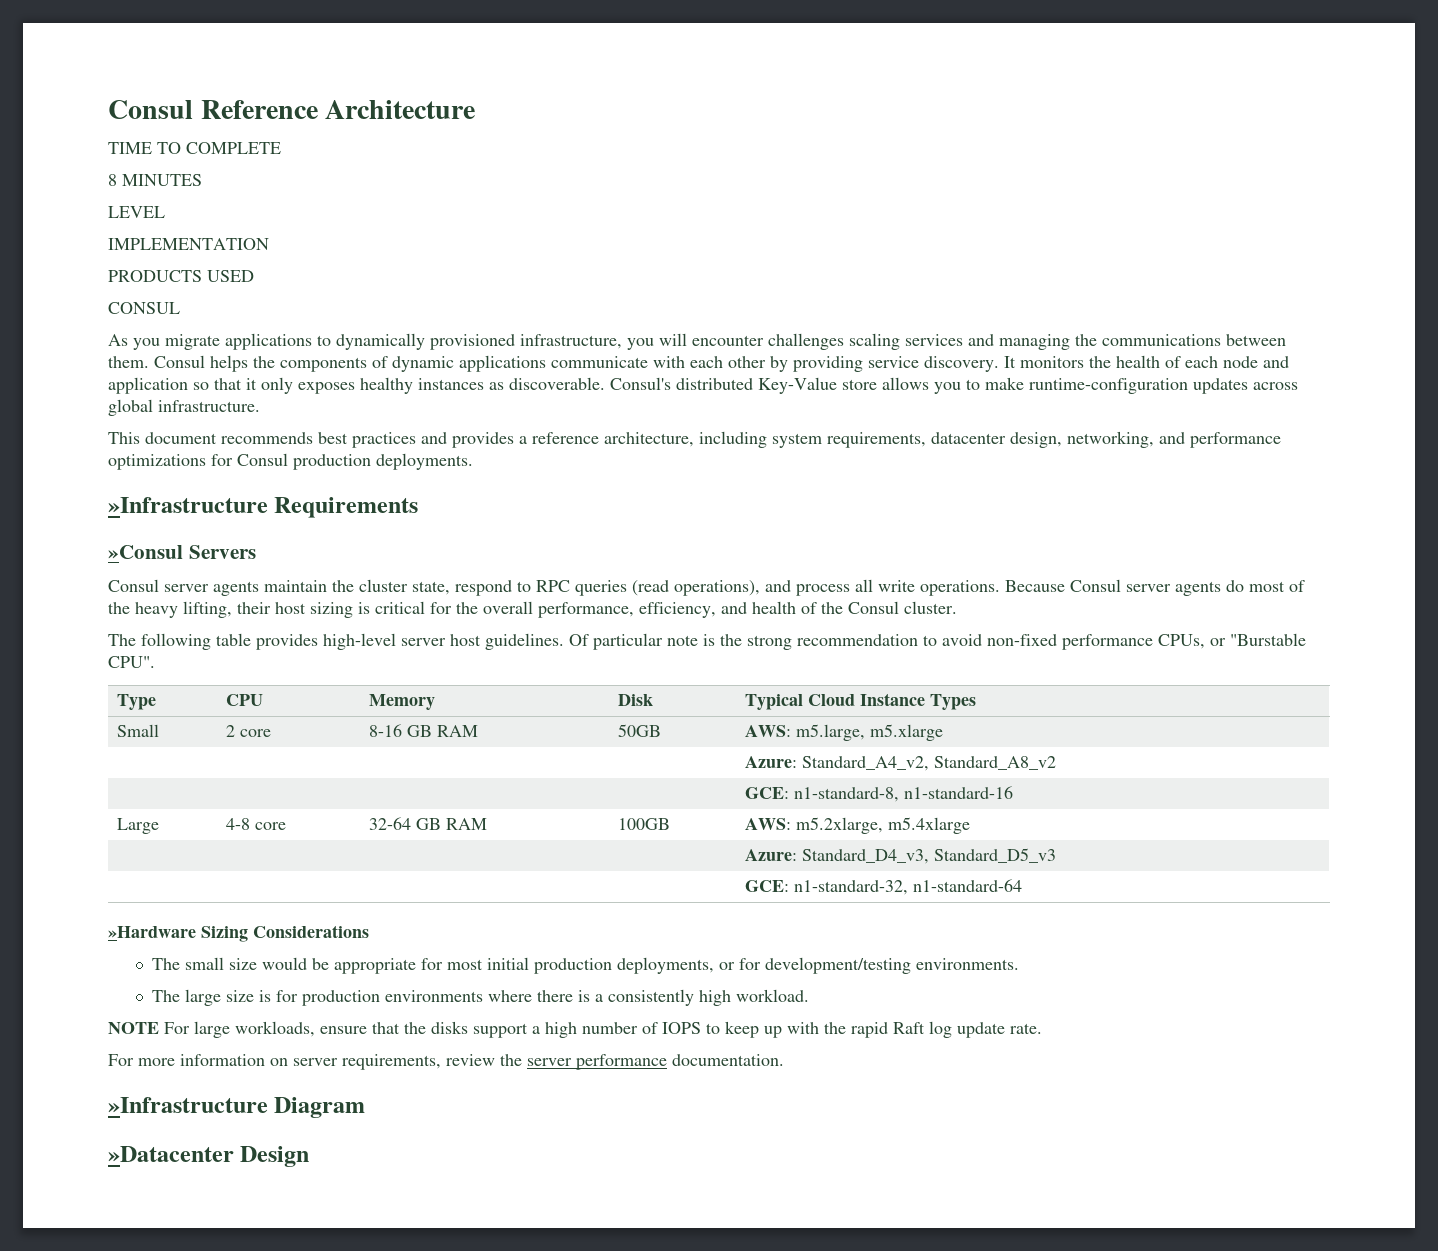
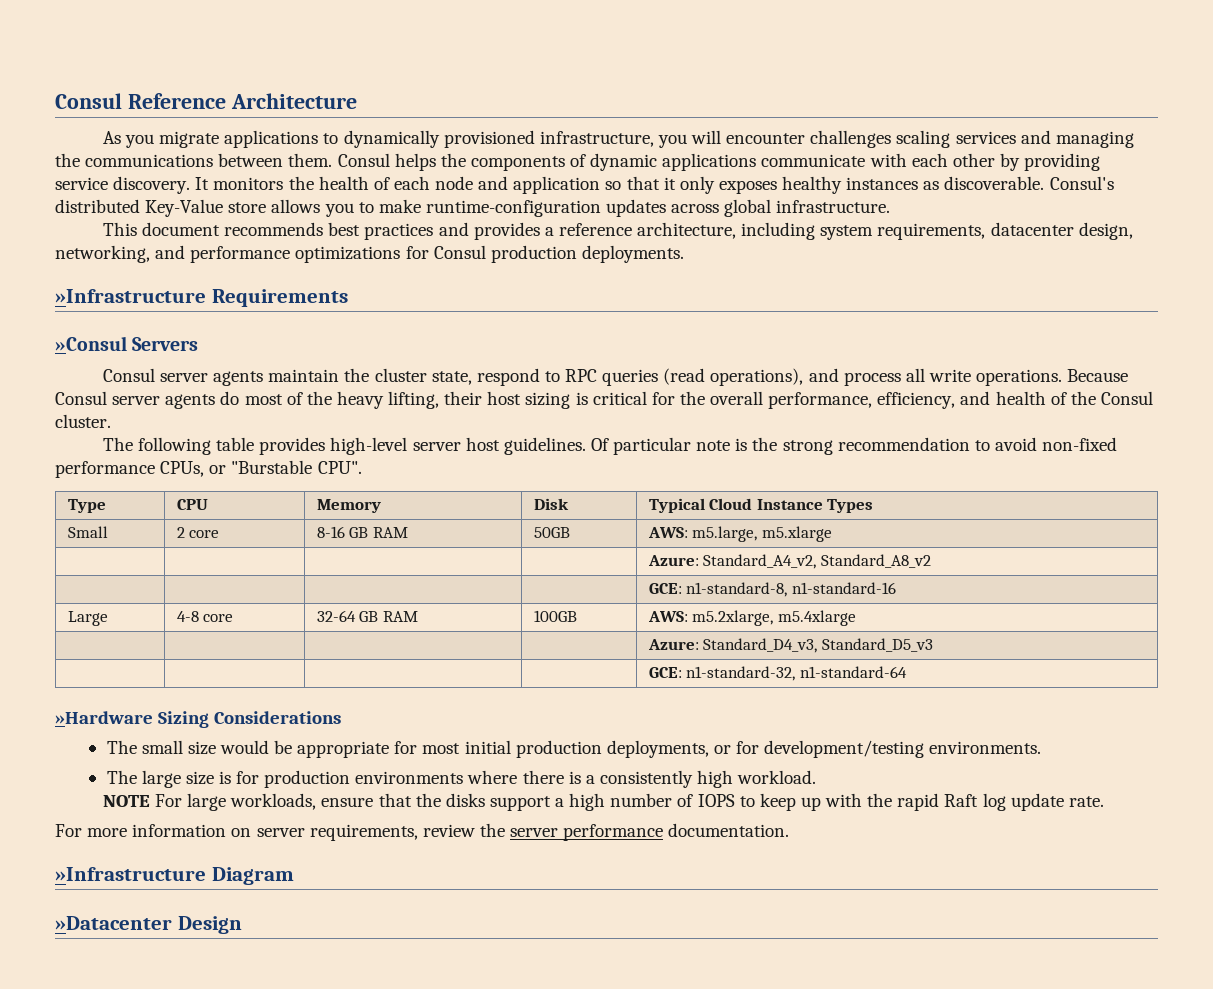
[108,142,281,154] [108,174,202,186] [108,206,165,218] [108,238,269,250] [108,270,254,282] [108,302,180,314] // TIME TO COMPLETE // 8 MINUTES // LEVEL // IMPLEMENTATION // PRODUCTS USED // CONSUL -> (357, 101) none

